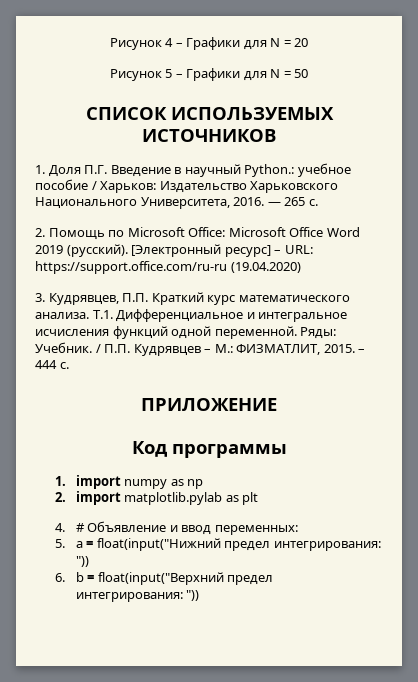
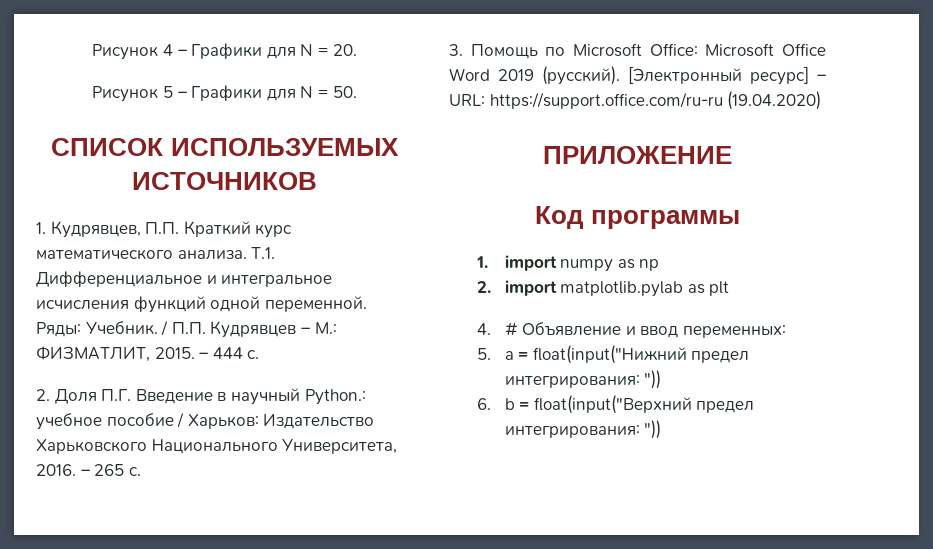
[294,38,309,47] 20 -> [332,44,357,56] 20.
[294,69,309,78] 50 -> [332,86,357,98] 50.
[48,163,351,177] [35,179,339,193] [35,197,318,209] [35,227,360,240] [35,244,313,257] [35,261,301,274] [35,293,45,302] Доля П.Г. Введение в научный Python.: учебное пособие / Харьков: Издательство Харьковского Национального Университета, 2016. — 265 с. // 2. Помощь по Microsoft Office: Microsoft Office Word 2019 (русский). [Электронный ресурс] – URL: https://support.office.com/ru-ru (19.04.2020) // 3. -> (46, 228) none
(69, 365) none -> [36,388,366,405] [36,412,375,430] [36,438,398,454] [36,464,141,476] [449,43,826,59] [449,66,827,85] [449,91,822,110] // 2. Доля П.Г. Введение в научный Python.: учебное пособие / Харьков: Издательство Харьковского Национального Университета, 2016. – 265 с. // 3. Помощь по Microsoft Office: Microsoft Office Word 2019 (русский). [Электронный ресурс] – URL: https://support.office.com/ru-ru (19.04.2020)

